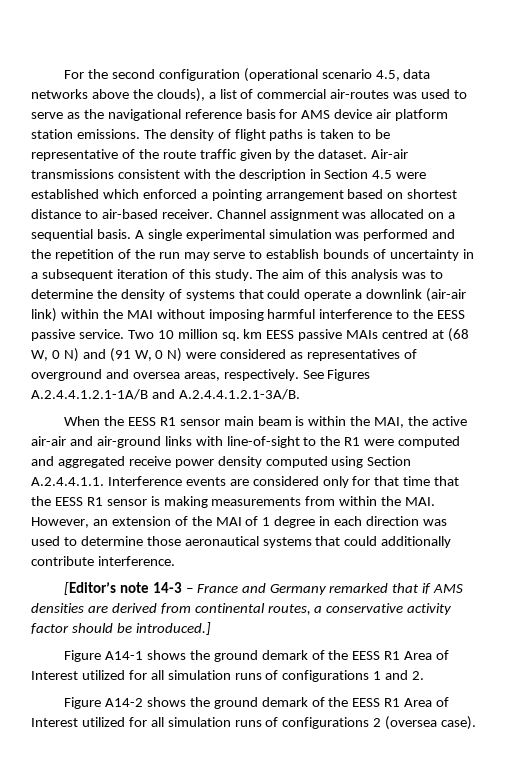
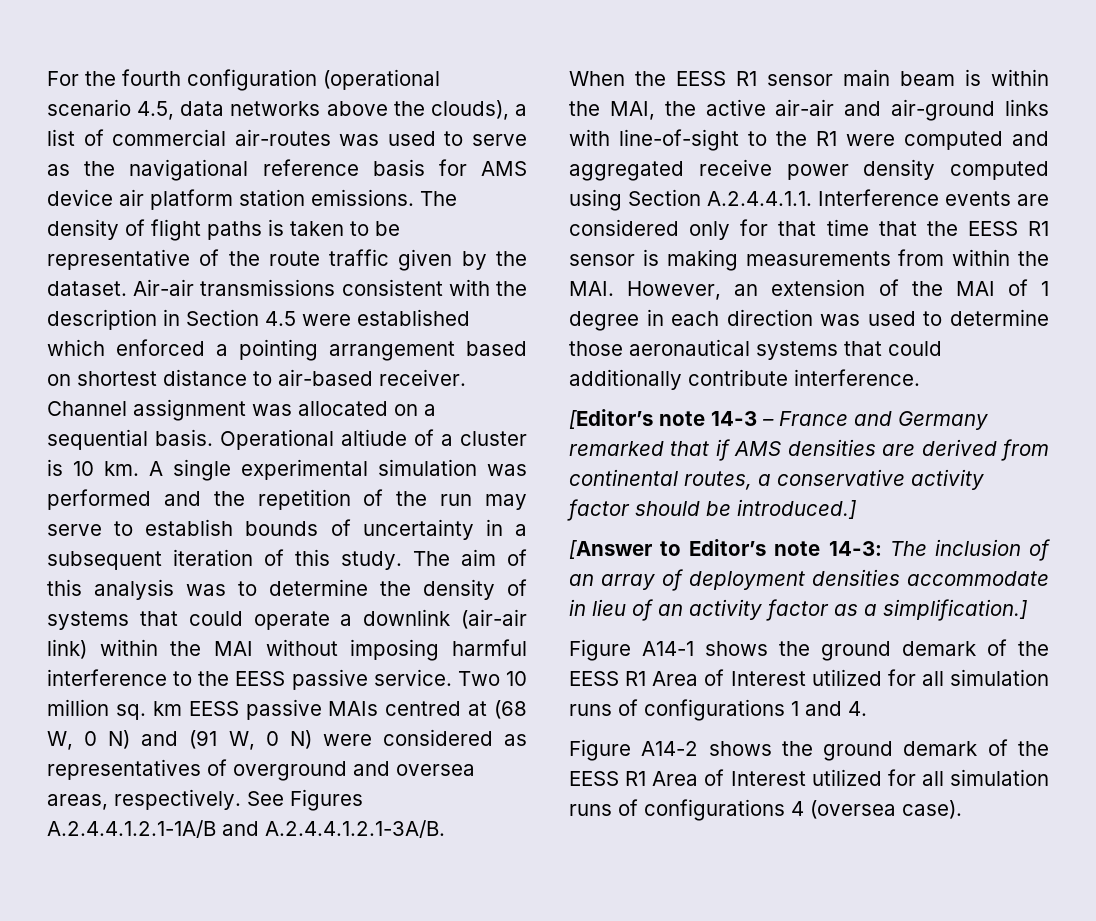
[111,69,155,79] second -> [122,69,181,86] fourth
(131, 234) none -> [220,429,527,450] [47,459,139,476] Operational altiude of a cluster is 10 km.
(211, 628) none -> [569,539,1050,561] [569,569,1049,591] [569,599,1027,621] // [Answer to Editor’s note 14-3: The inclusion of an array of deployment densities accommodate in lieu of an activity factor as a simplification.]
[412,671,425,680] 2. -> [848,701,867,716] 4.
[373,718,382,727] 2 -> [791,801,804,816] 4

